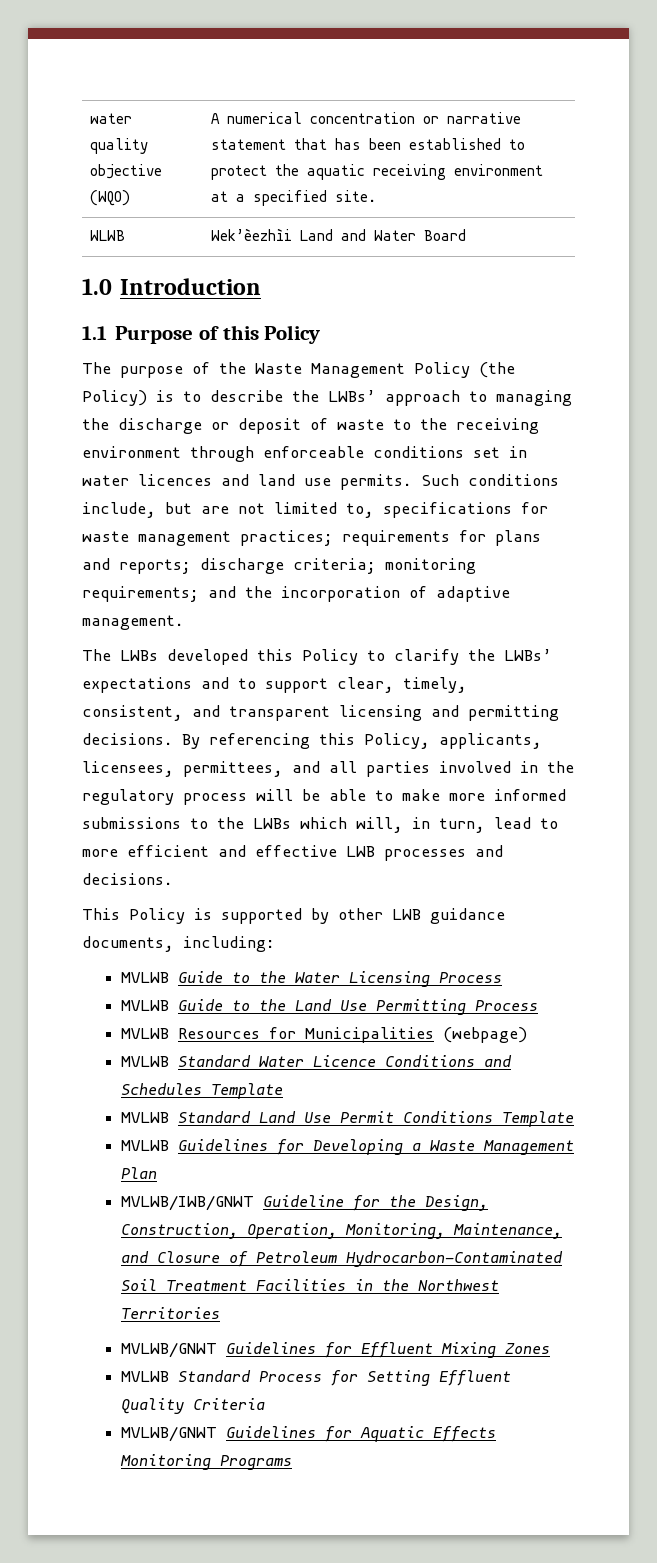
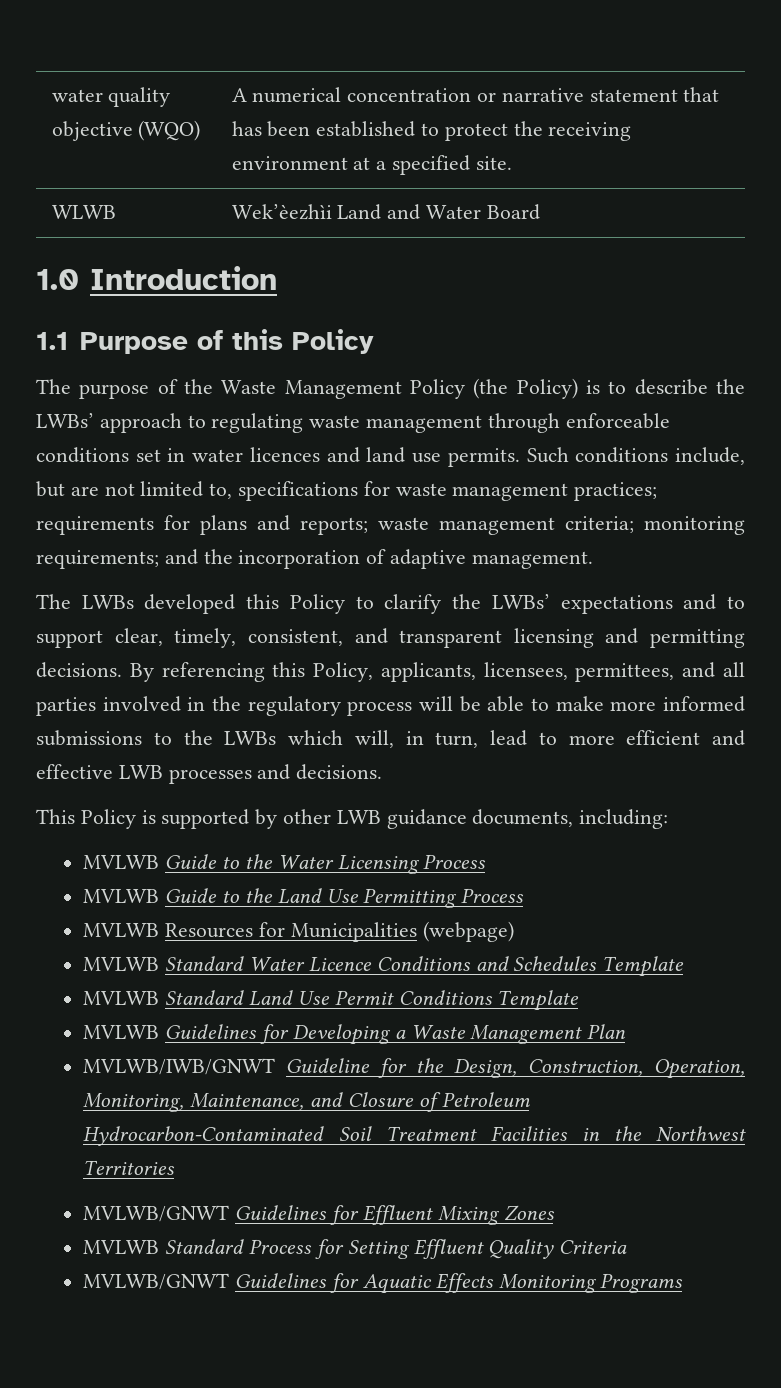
[306,164,365,180] aquatic -> (543, 128) none
[496,390,572,406] [82,418,539,434] [82,446,181,458] managing the discharge or deposit of waste to the receiving environment -> [211,413,483,433] regulating waste management
[200,558,284,574] discharge -> [378,517,555,535] waste management

